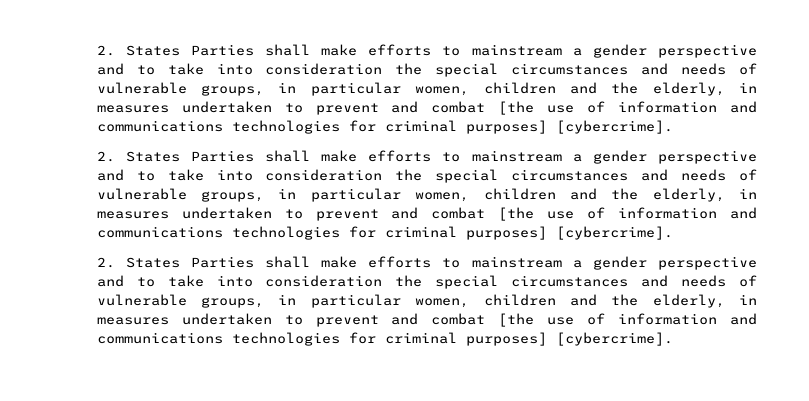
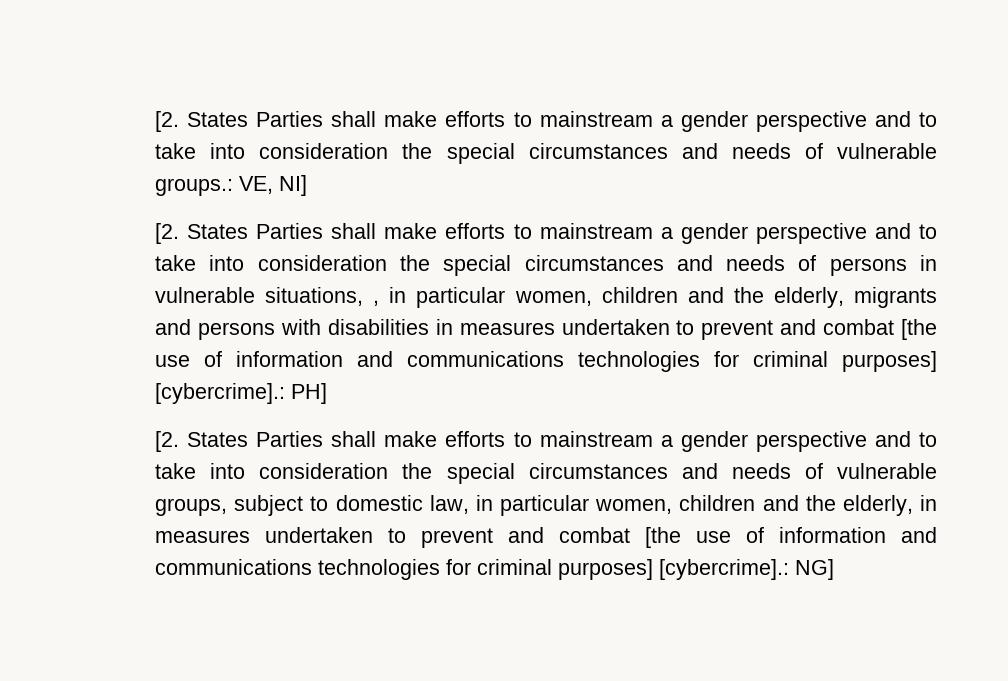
[96,45,115,56] 2. -> [155,111,937,132] [155,143,937,164] [155,175,308,196] [155,223,937,244] [155,255,938,276] [155,287,937,308] [155,319,937,340] [155,351,937,372] [155,383,328,404] [155,431,180,452] [2. States Parties shall make efforts to mainstream a gender perspective and to take into consideration the special circumstances and needs of vulnerable groups.: VE, NI] // [2. States Parties shall make efforts to mainstream a gender perspective and to take into consideration the special circumstances and needs of persons in vulnerable situations, , in particular women, children and the elderly, migrants and persons with disabilities in measures undertaken to prevent and combat [the use of information and communications technologies for criminal purposes] [cybercrime].: PH] // [2.
(265, 90) none -> [234,495,469,516] subject to domestic law,
[555,120,673,134] [96,150,758,164] [96,169,757,183] [96,188,758,202] [96,207,757,221] [96,226,673,240] [96,256,758,270] [96,275,757,289] [96,294,758,308] [96,313,757,327] [96,332,673,346] [cybercrime]. // 2. States Parties shall make efforts to mainstream a gender perspective and to take into consideration the special circumstances and needs of vulnerable groups, in particular women, children and the elderly, in measures undertaken to prevent and combat [the use of information and communications technologies for criminal purposes] [cybercrime]. // 2. States Parties shall make efforts to mainstream a gender perspective and to take into consideration the special circumstances and needs of vulnerable groups, in particular women, children and the elderly, in measures undertaken to prevent and combat [the use of information and communications technologies for criminal purposes] [cybercrime]. -> [659,559,835,580] [cybercrime].: NG]

